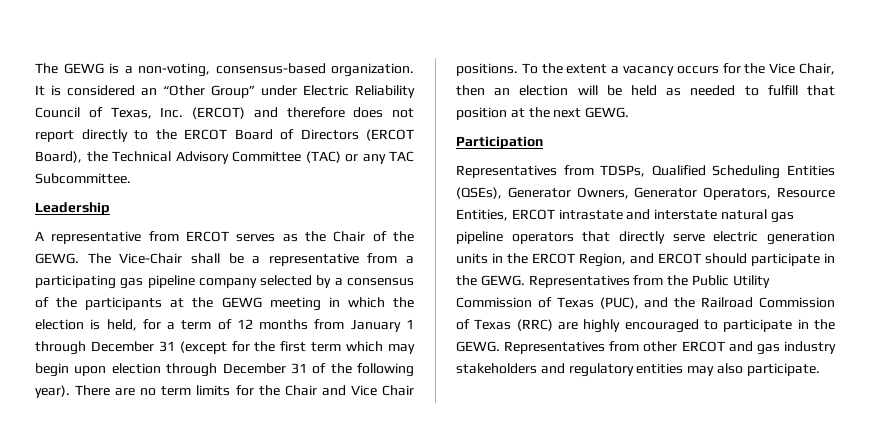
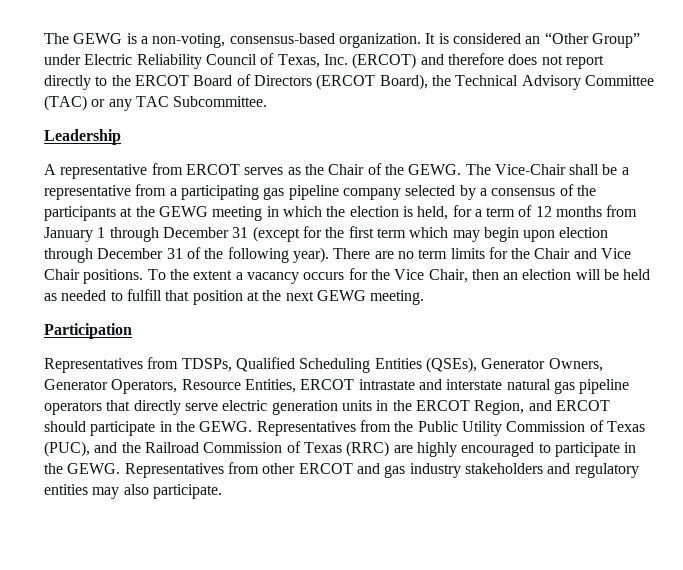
[585,107,630,118] GEWG. -> [316,290,425,305] GEWG meeting.

